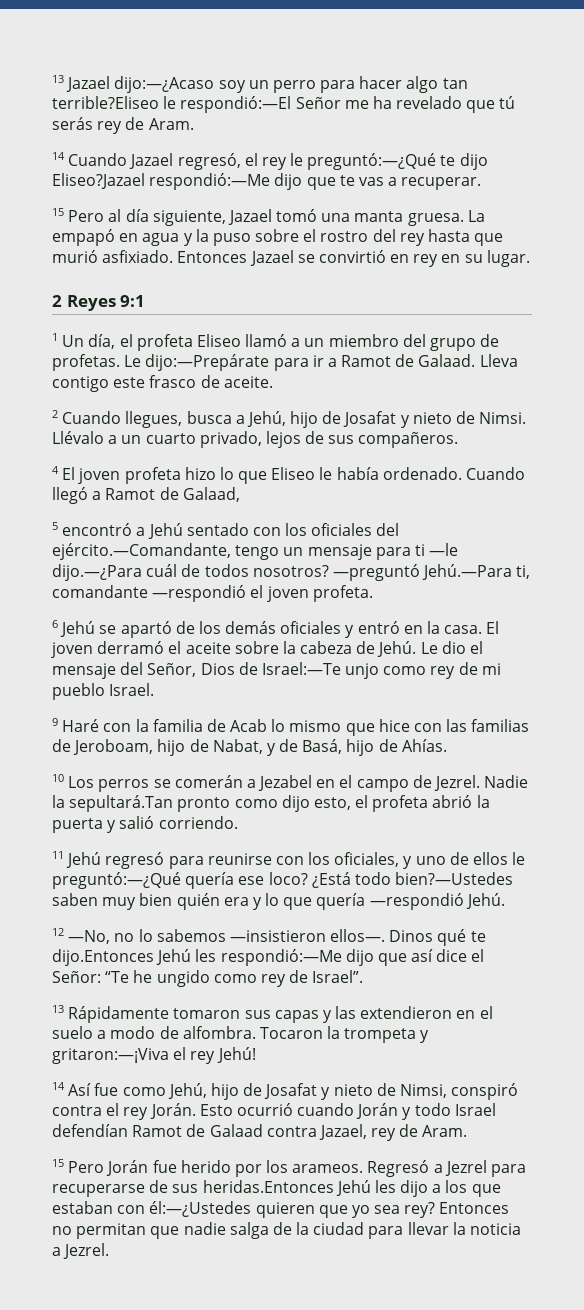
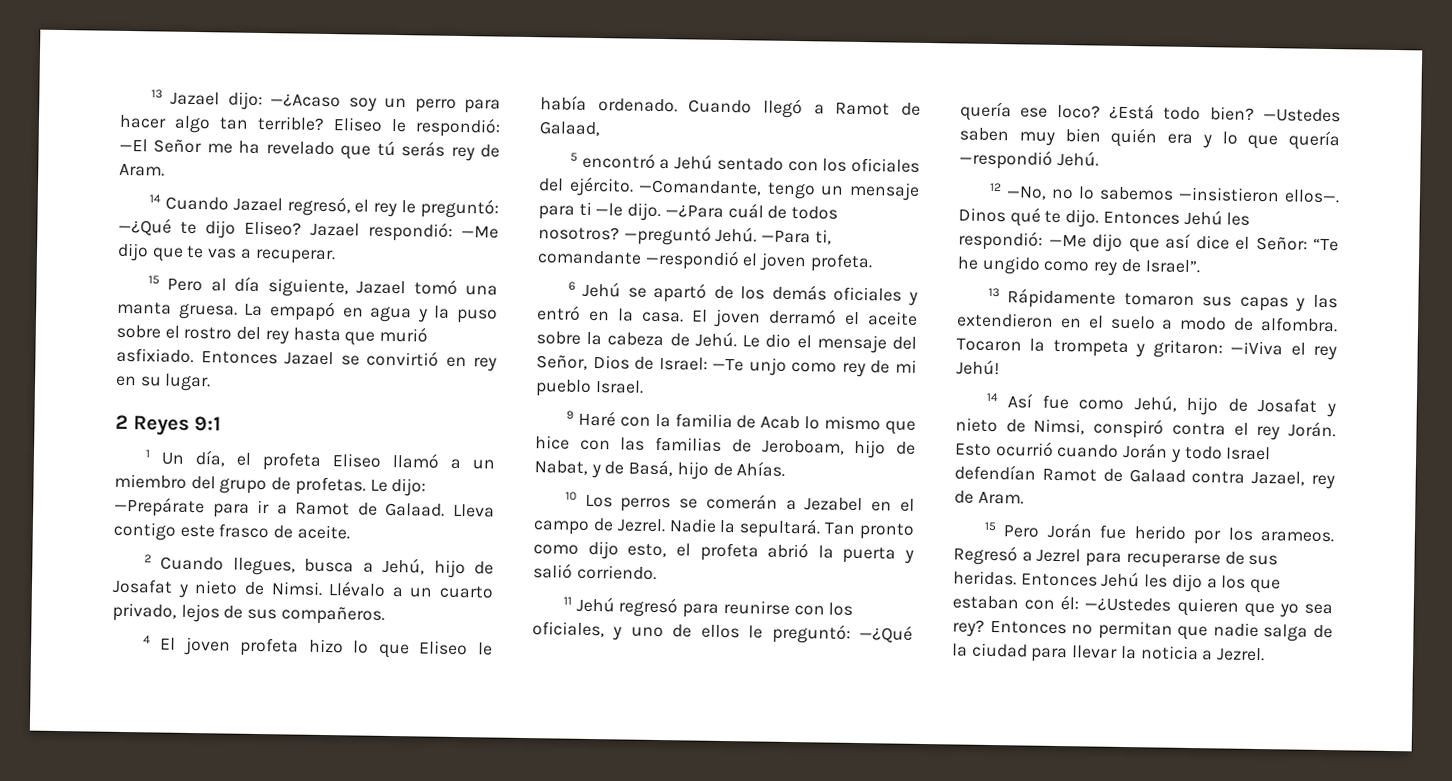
[114,76,215,93] dijo:—¿Acaso -> [227,91,342,111] dijo: —¿Acaso
[52,96,292,113] terrible?Eliseo le respondió:—El -> [257,115,501,138] [119,138,148,152] terrible? Eliseo le respondió: —El
[307,153,488,170] [52,173,271,190] preguntó:—¿Qué te dijo Eliseo?Jazael respondió:—Me -> [419,198,499,219] [118,217,499,242] preguntó: —¿Qué te dijo Eliseo? Jazael respondió: —Me
[145,354,270,371] dijo:—Prepárate -> [391,477,427,497] [114,496,205,518] dijo: —Prepárate
[52,543,231,560] ejército.—Comandante, -> [568,176,763,197] ejército. —Comandante,
[52,564,142,581] dijo.—¿Para -> [627,202,724,222] dijo. —¿Para
[422,564,513,580] Jehú.—Para -> [715,226,812,244] Jehú. —Para
[261,662,341,675] Israel:—Te -> [658,356,745,372] Israel: —Te
[69,795,174,812] sepultará.Tan -> [739,518,857,539] sepultará. Tan
[52,872,181,889] preguntó:—¿Qué -> [771,623,913,644] preguntó: —¿Qué
[395,872,514,885] bien?—Ustedes -> [1209,106,1341,123] bien? —Ustedes
[52,949,342,966] dijo.Entonces Jehú les respondió:—Me -> [1065,209,1251,228] [958,230,1087,251] dijo. Entonces Jehú les respondió: —Me
[52,1048,169,1064] gritaron:—¡Viva -> [1152,339,1284,359] gritaron: —¡Viva
[202,1180,334,1193] heridas.Entonces -> [953,570,1098,587] heridas. Entonces
[149,1201,252,1217] él:—¿Ustedes -> [1060,595,1172,612] él: —¿Ustedes

